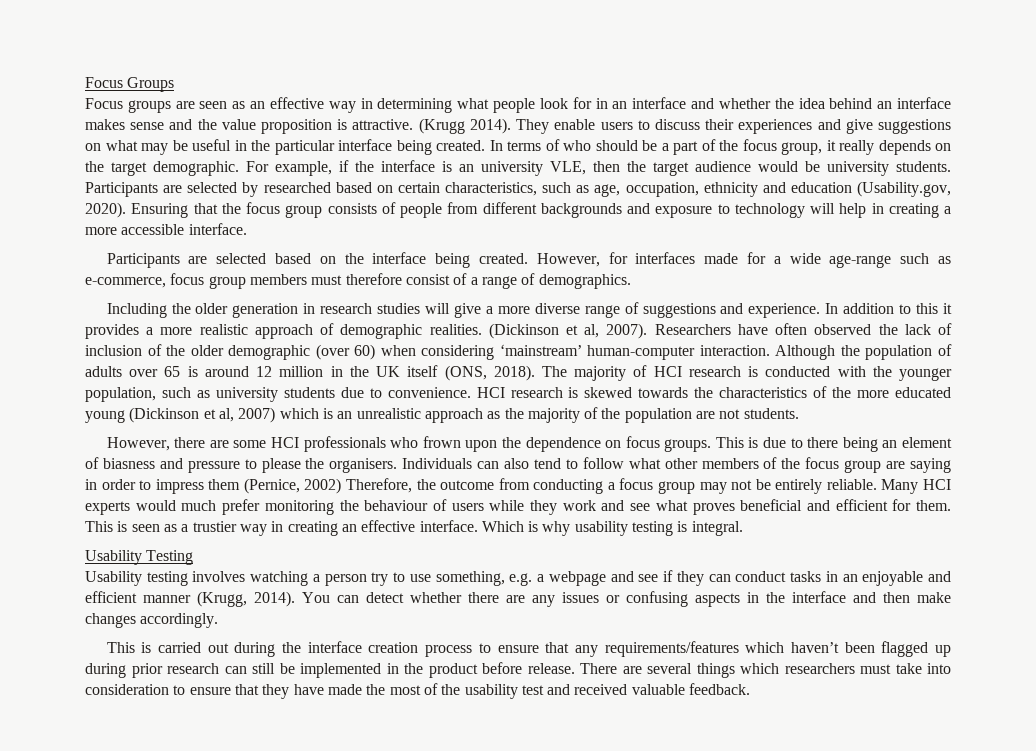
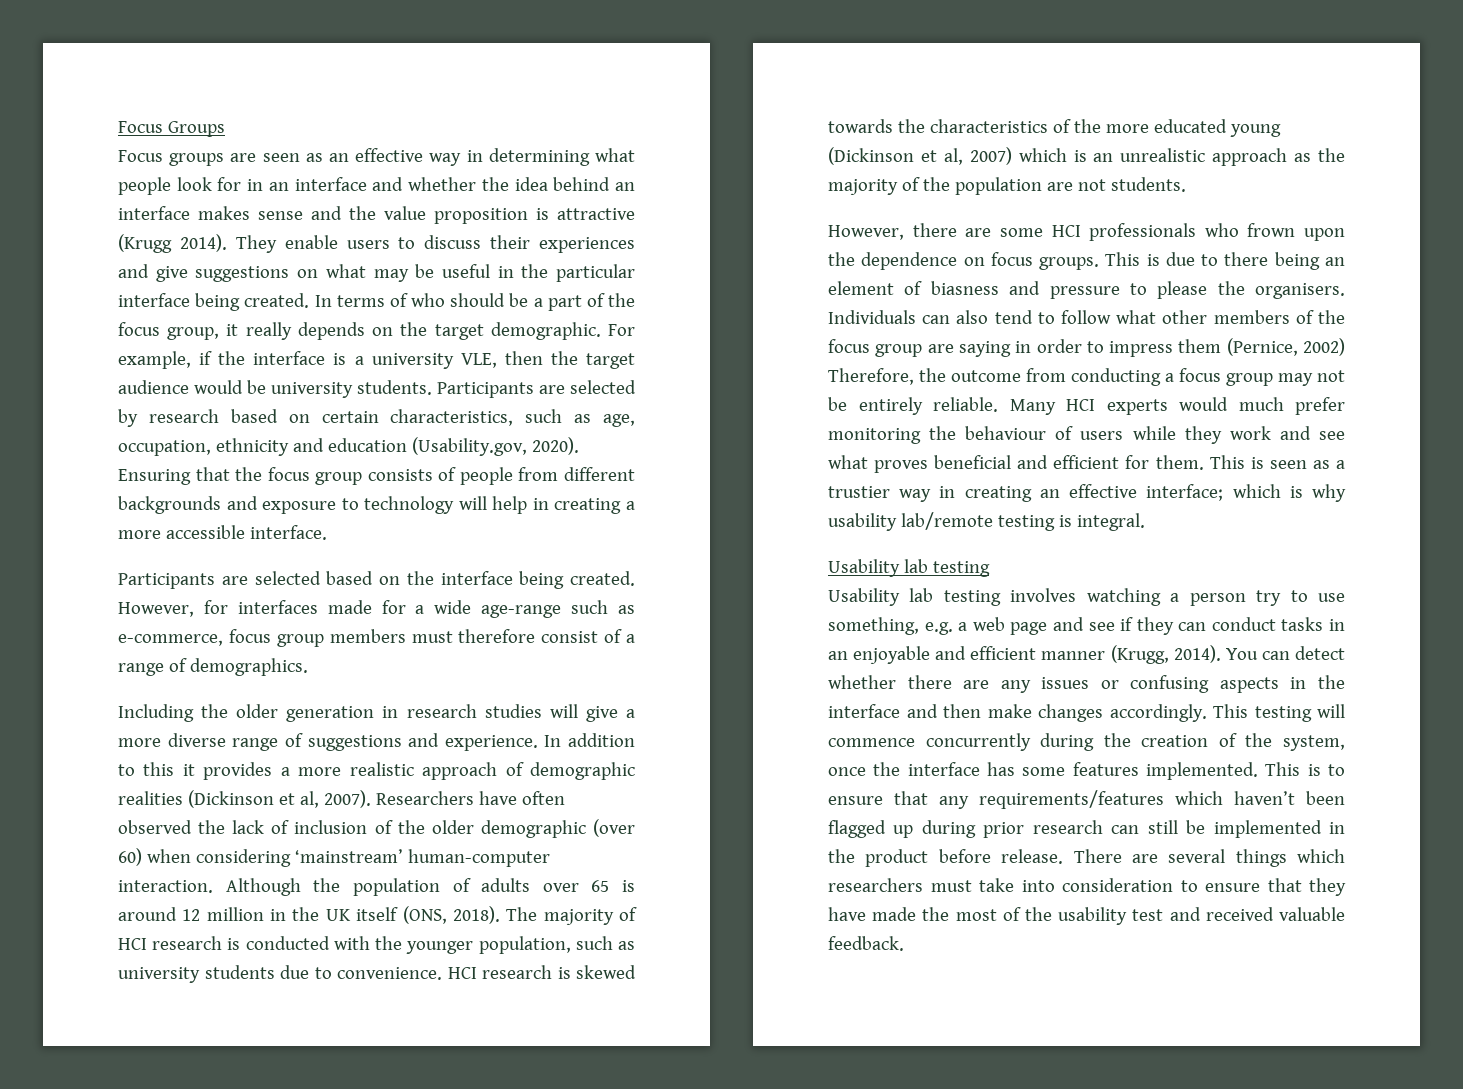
[352,119,414,130] attractive. -> [557,208,635,220] attractive
[459,164,474,172] an -> [354,356,364,365] a
[263,182,331,193] researched -> [148,409,219,423] research
[429,324,482,335] realities. -> [118,791,183,805] realities
[419,520,524,532] interface. Which -> [1146,484,1281,501] interface; which
(628, 528) none -> [900,512,993,530] lab/remote
[146,550,194,565] [85,571,142,586] Testing // Usability -> [903,559,990,577] [828,588,934,606] lab testing // Usability lab
[548,571,606,586] webpage -> [972,617,1048,635] web page
[106,641,473,657] // This is carried out during the interface creation process -> [1213,704,1345,722] [828,733,1345,751] [828,762,1321,780] This testing will commence concurrently during the creation of the system, once the interface has some features implemented. This is

